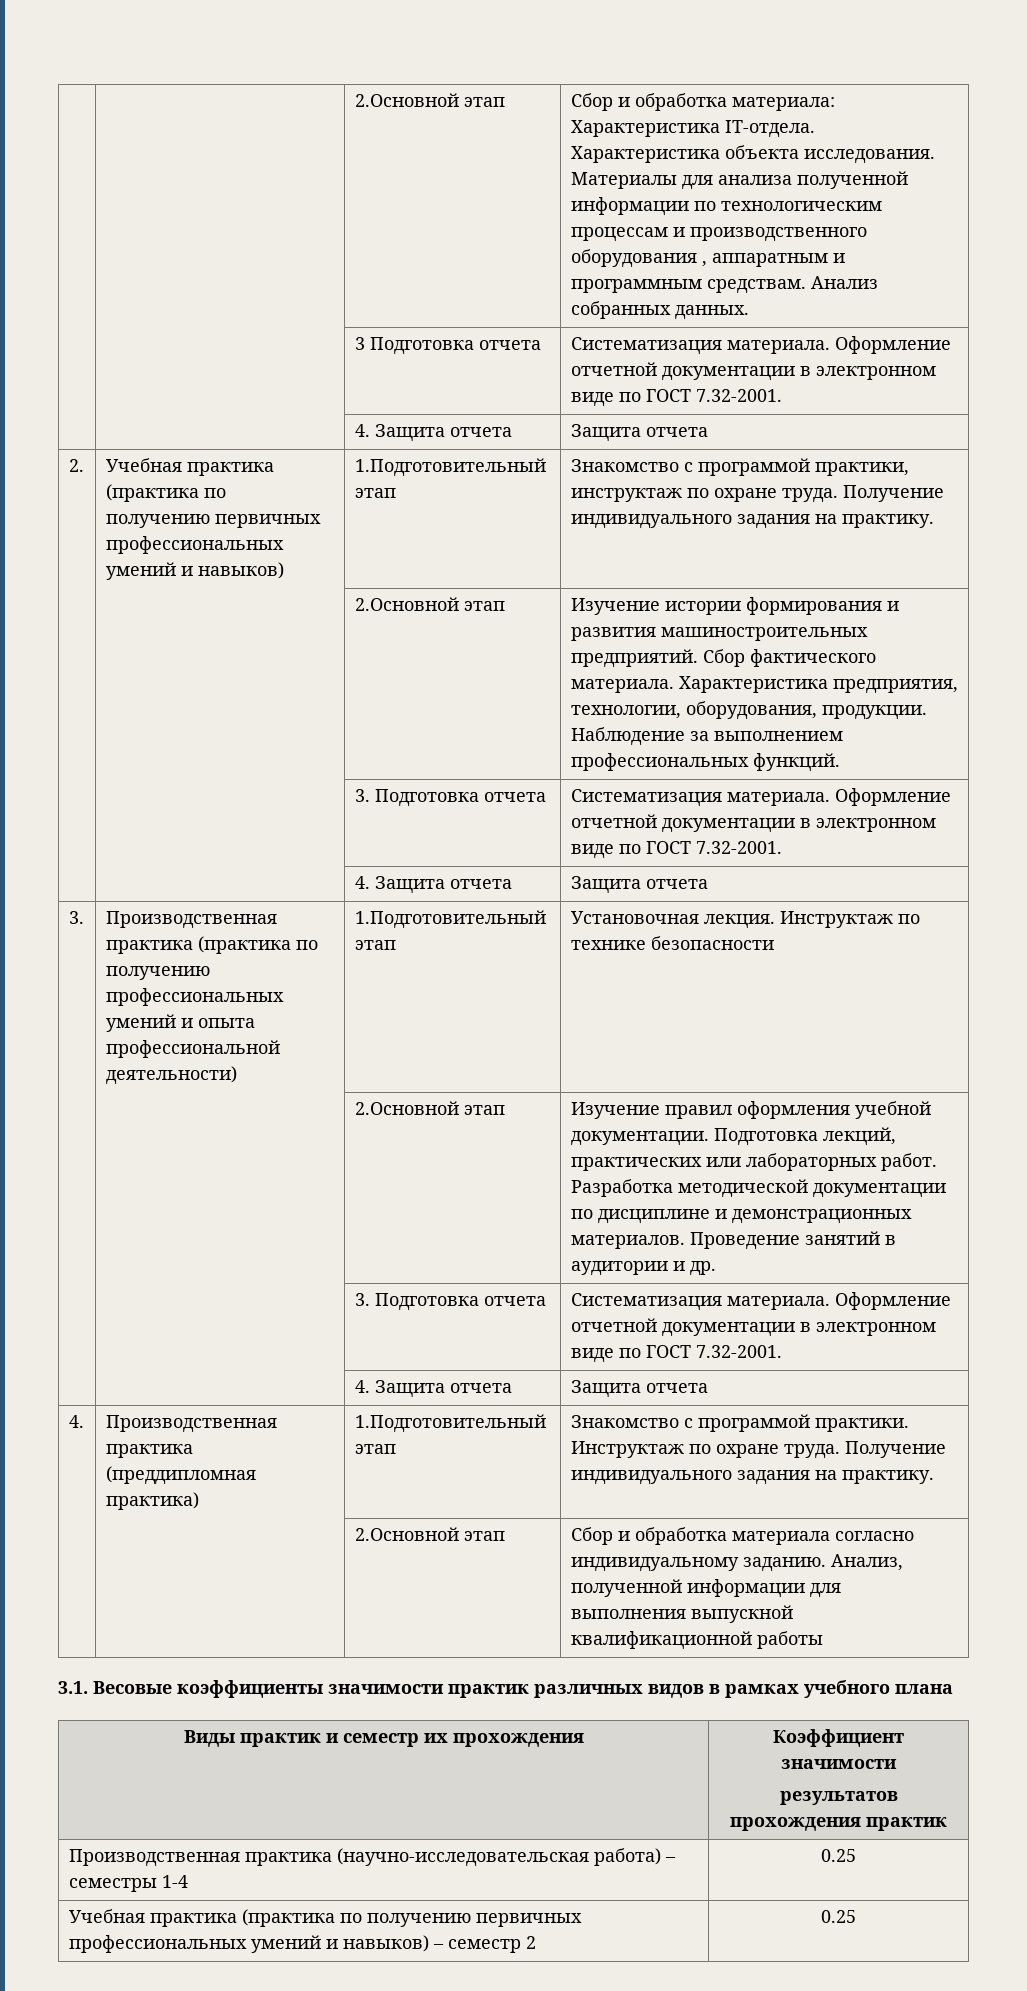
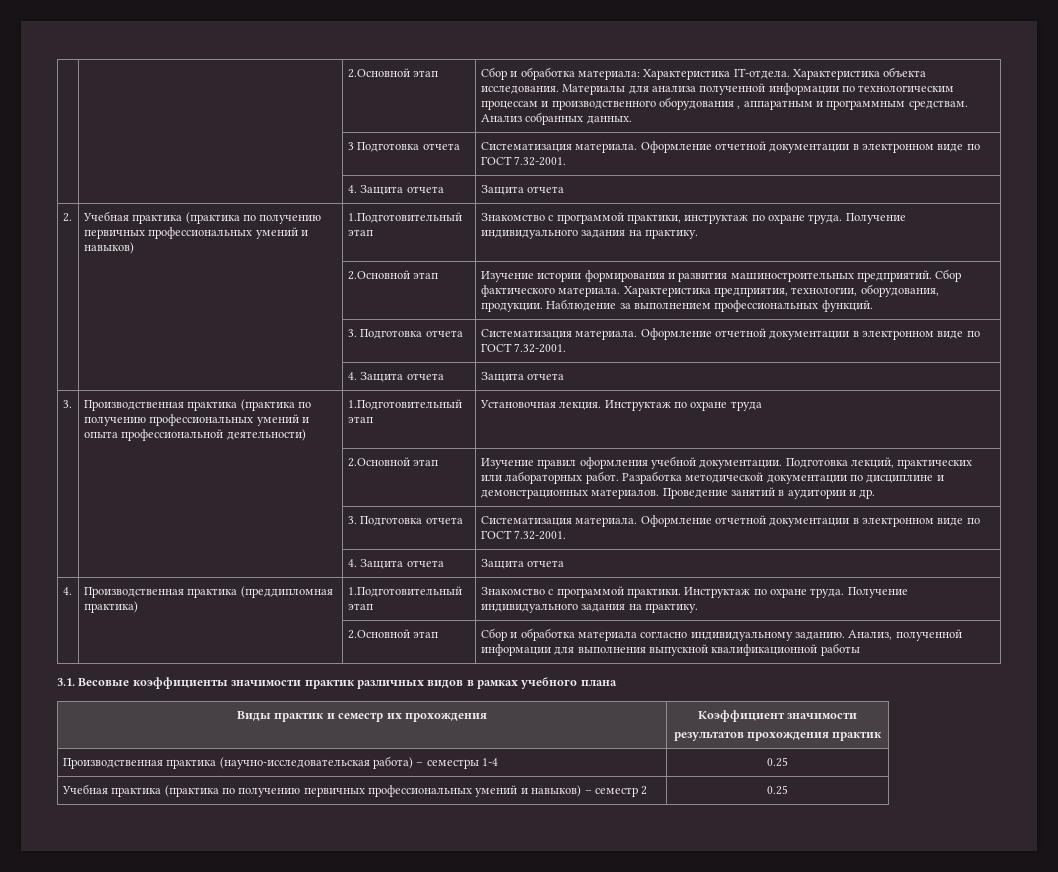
[570,936,774,950] технике безопасности -> [690,401,762,411] охране труда

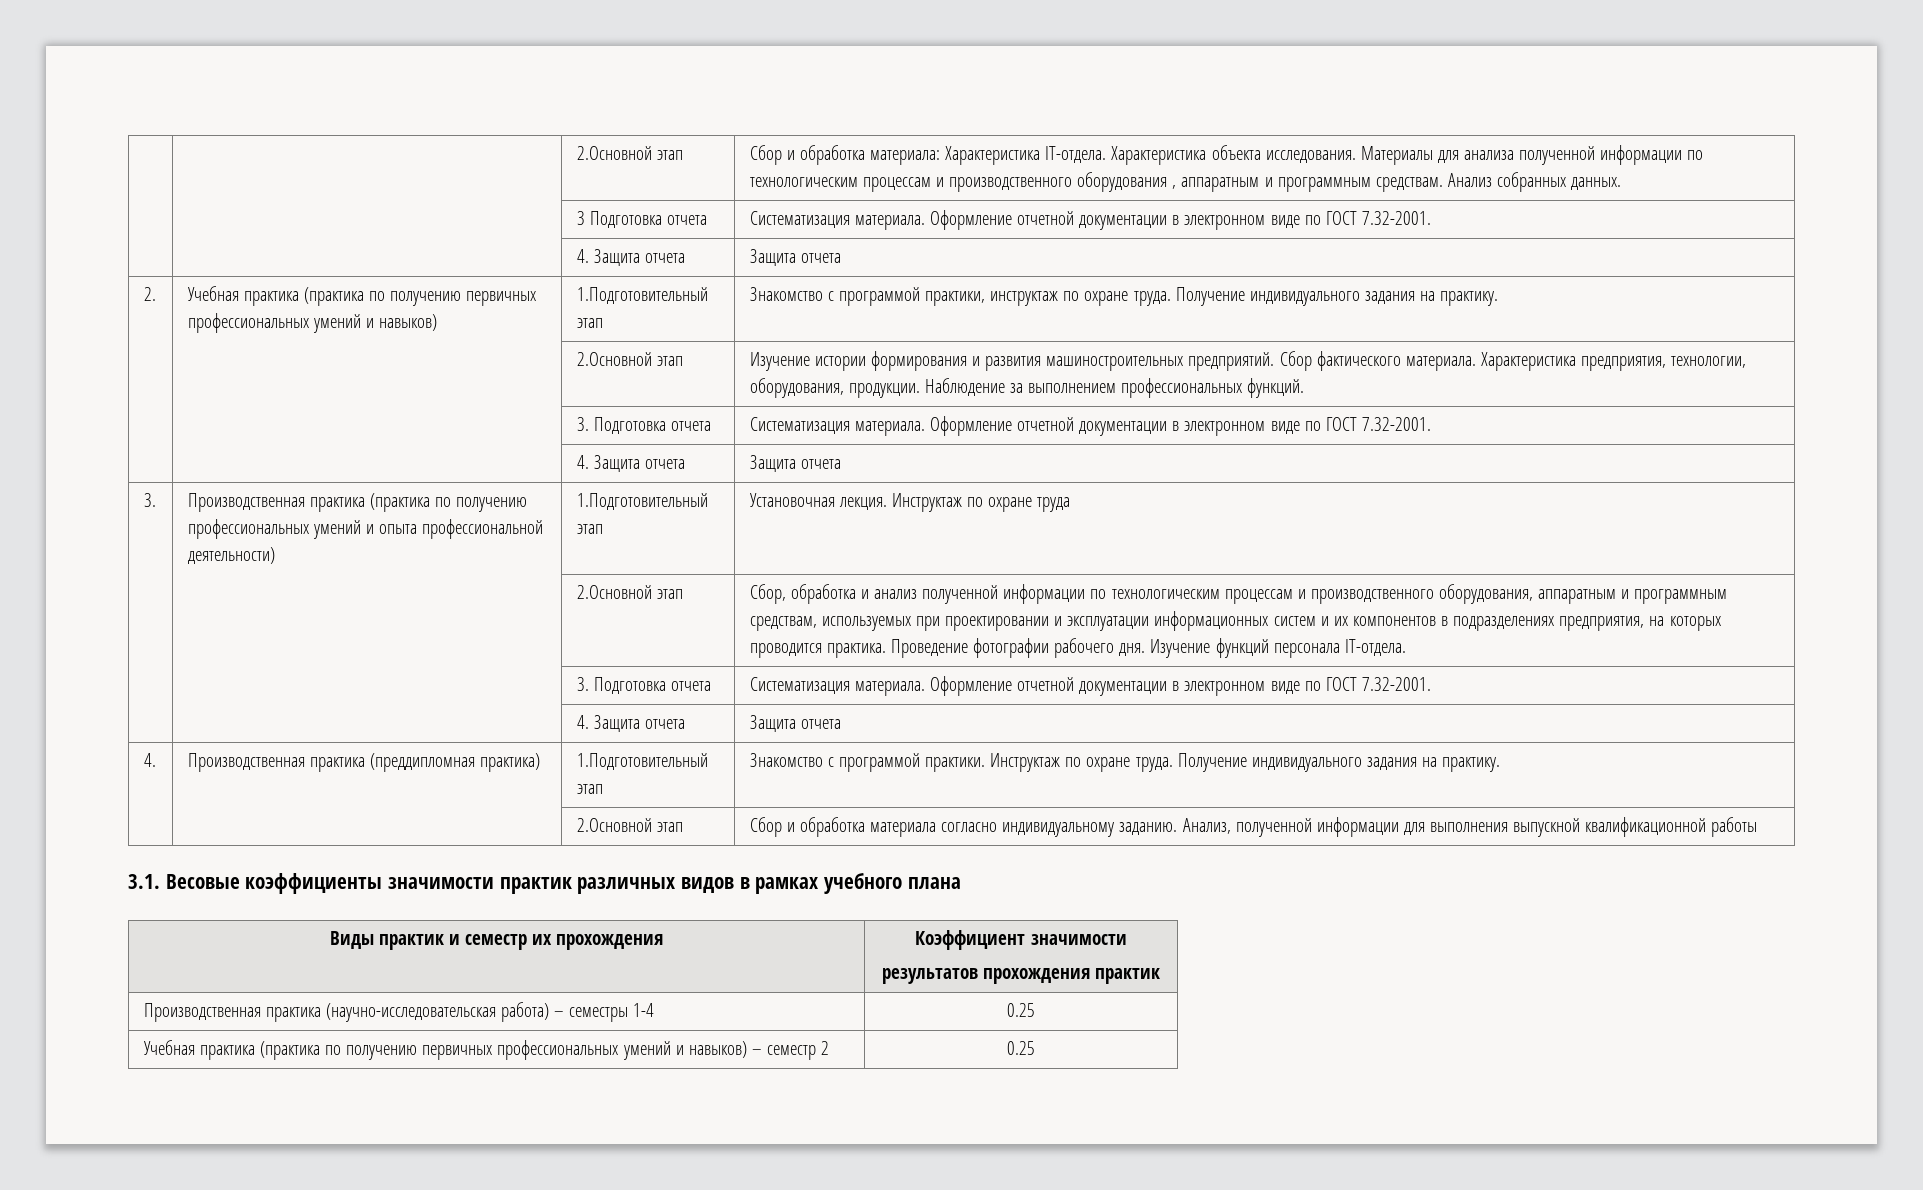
[480,456,973,469] [480,471,944,484] [480,487,876,499] Изучение правил оформления учебной документации. Подготовка лекций, практических или лабораторных работ. Разработка методической документации по дисциплине и демонстрационных материалов. Проведение занятий в аудитории и др. -> [749,584,1728,604] [749,611,1721,631] [749,638,1406,658] Сбор, обработка и анализ полученной информации по технологическим процессам и производственного оборудования, аппаратным и программным средствам, используемых при проектировании и эксплуатации информационных систем и их компонентов в подразделениях предприятия, на которых проводится практика. Проведение фотографии рабочего дня. Изучение функций персонала IT-отдела.

